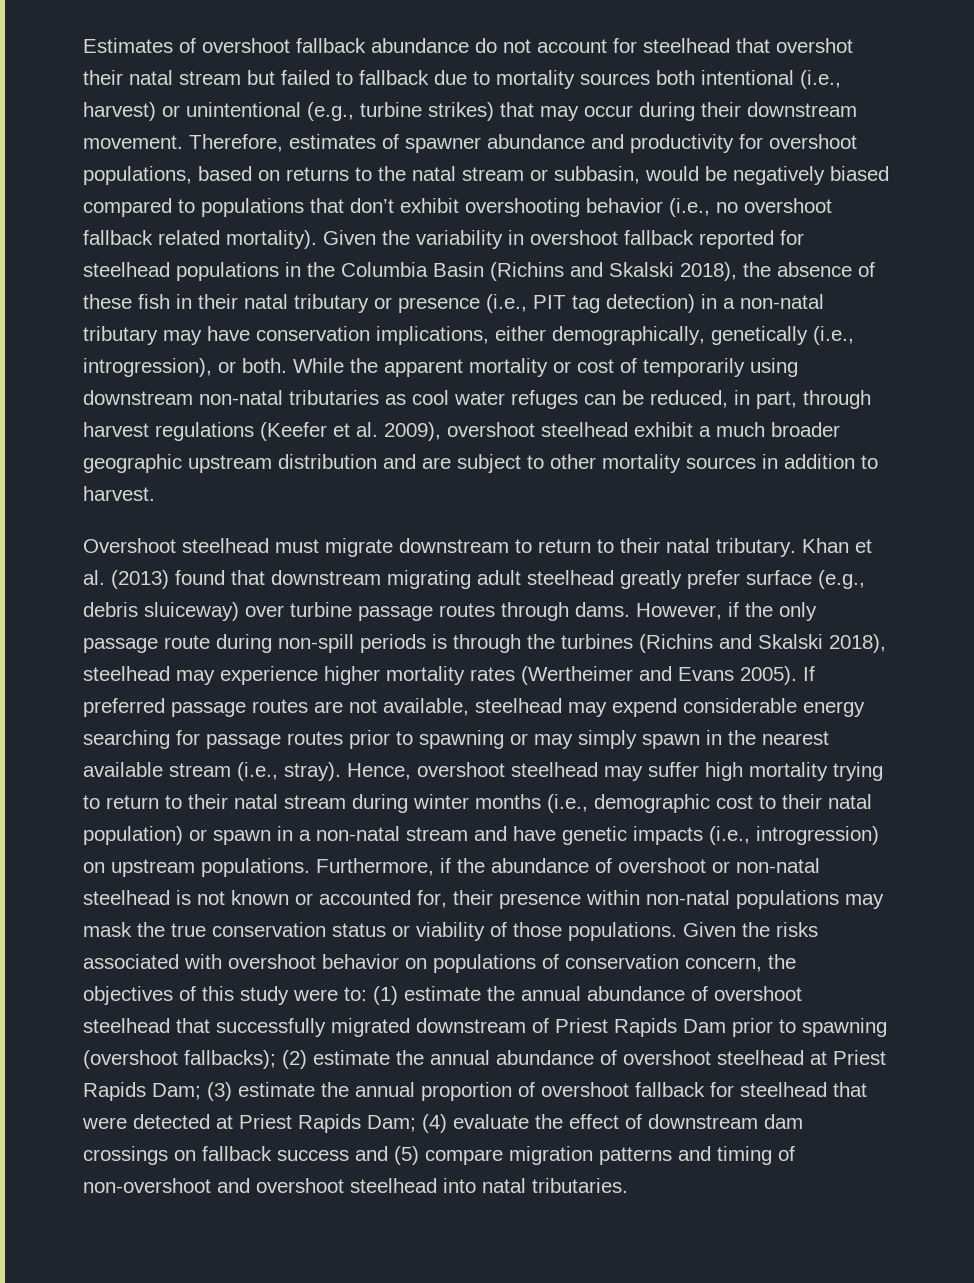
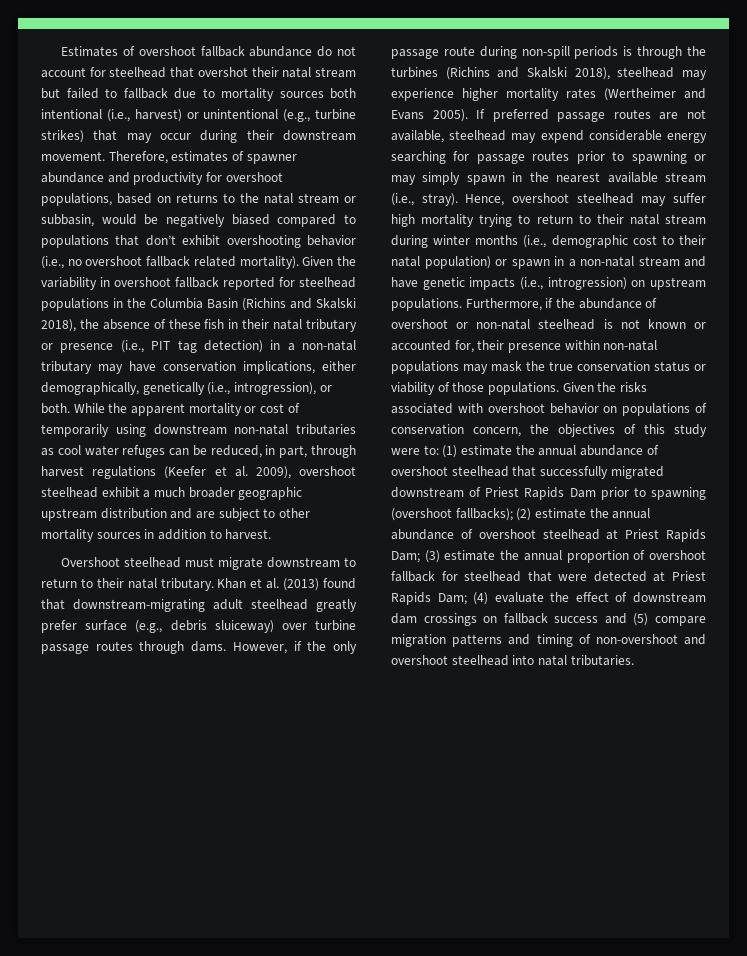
[271,570,471,589] downstream migrating -> [72,599,205,612] downstream-migrating

